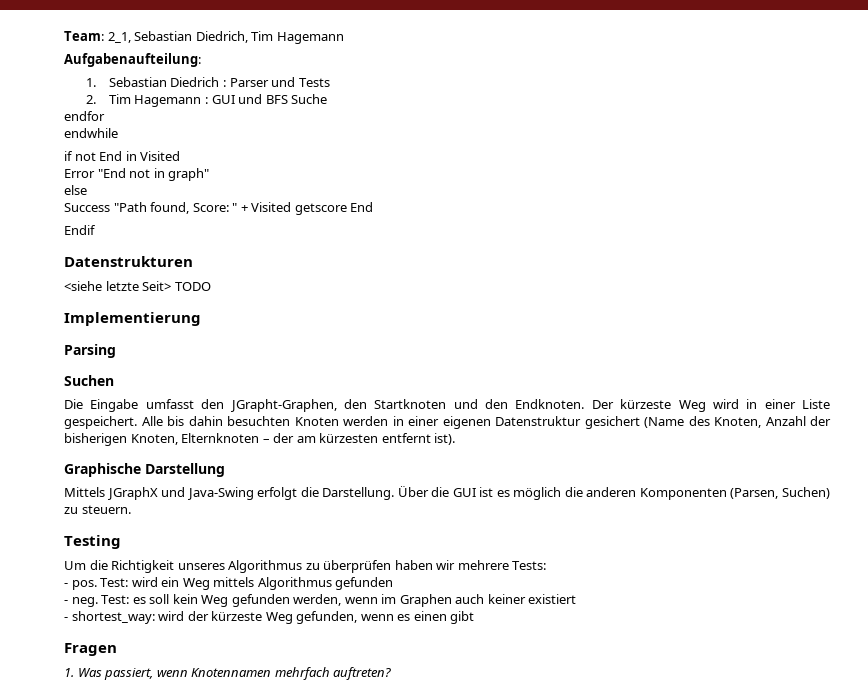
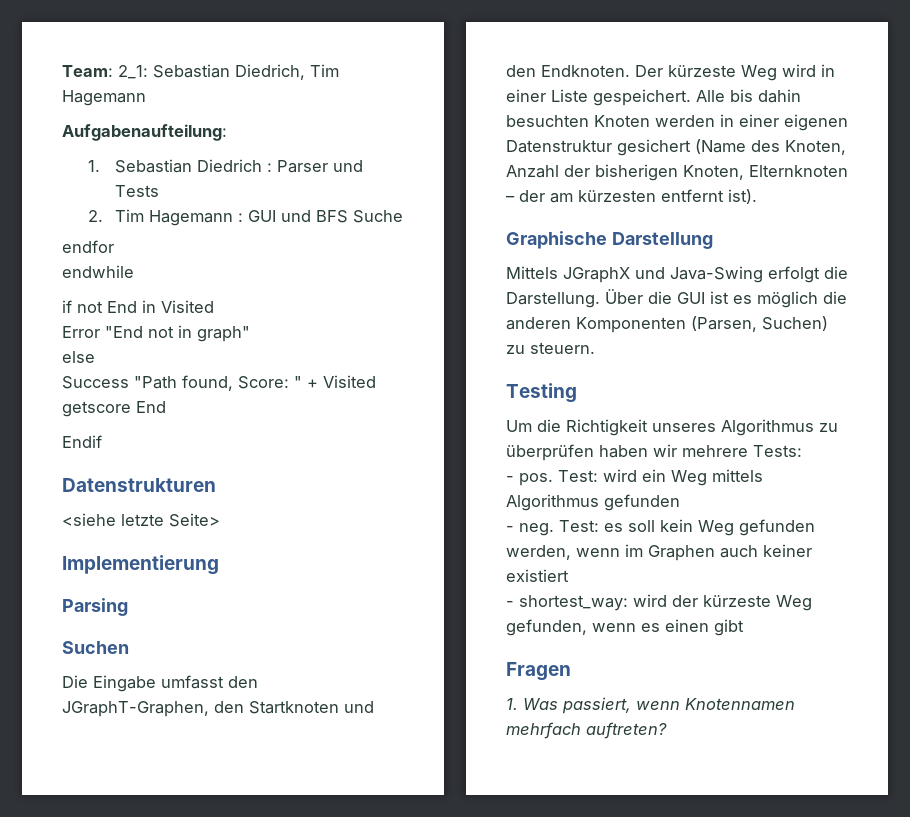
[107,32,131,43] 2_1, -> [118,65,148,79] 2_1:
[142,281,211,291] Seit> TODO -> [169,513,220,527] Seite>
[229,399,337,412] JGrapht-Graphen, -> [62,701,209,717] JGraphT-Graphen,

